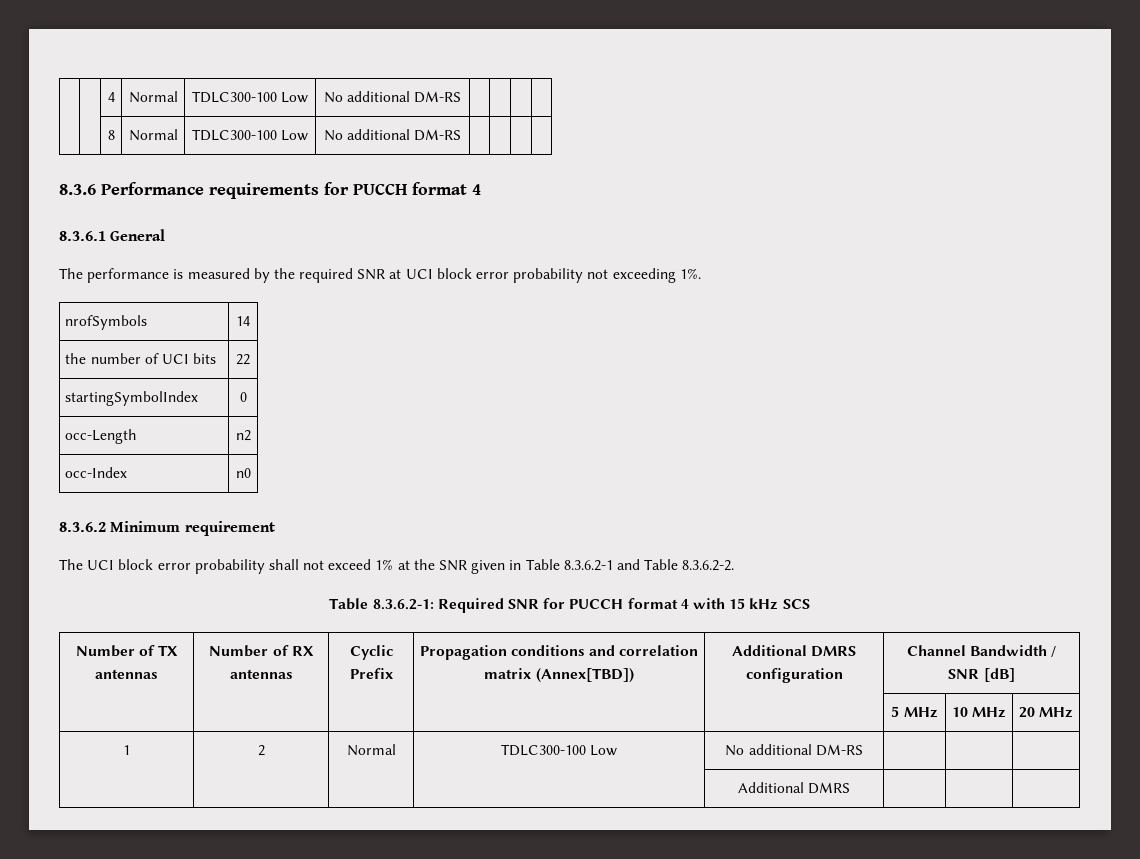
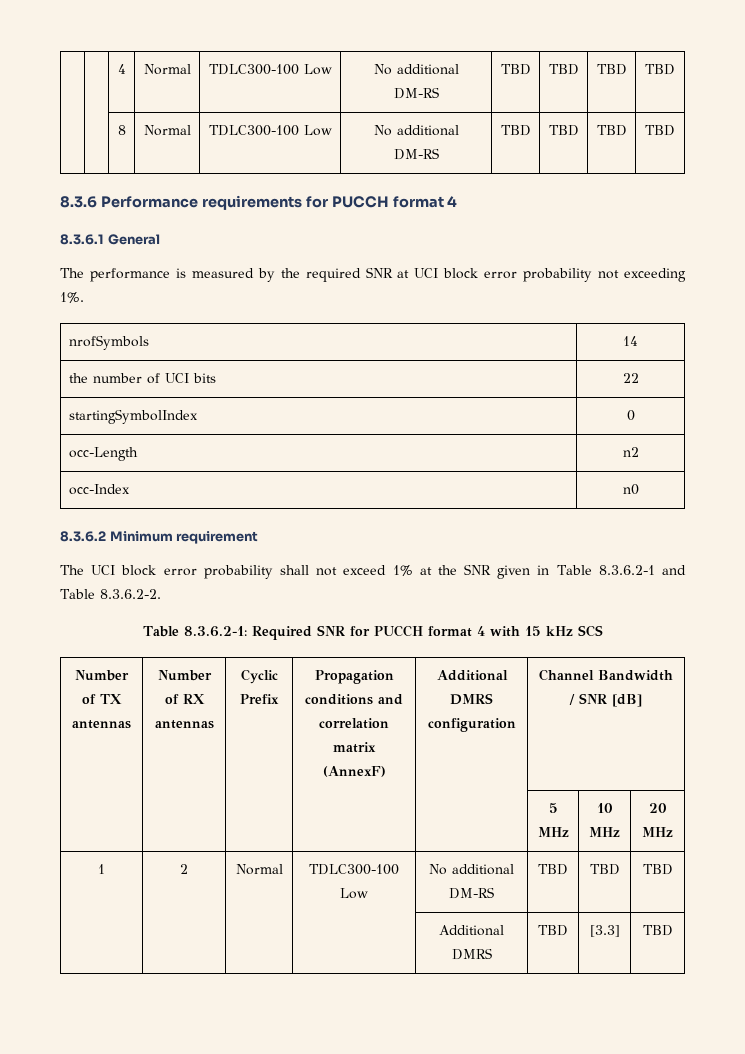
(462, 97) | | | -> [500,64,531,75] [548,64,579,75] [596,64,627,75] [645,64,675,75] TBD | TBD | TBD | TBD
(462, 135) | | | -> [500,125,531,136] [548,125,579,136] [596,125,627,136] [645,125,675,136] TBD | TBD | TBD | TBD
[535,668,634,683] (Annex[TBD]) -> [322,766,386,777] (AnnexF)
(863, 750) | | -> [538,864,568,875] [589,864,620,875] [642,864,673,875] TBD | TBD | TBD
(851, 788) | | -> [538,925,568,936] [589,925,620,937] [642,925,673,936] TBD | [3.3] | TBD

